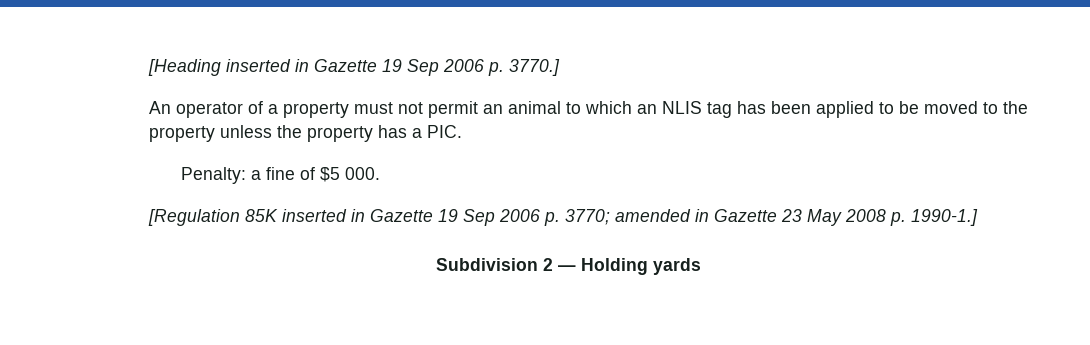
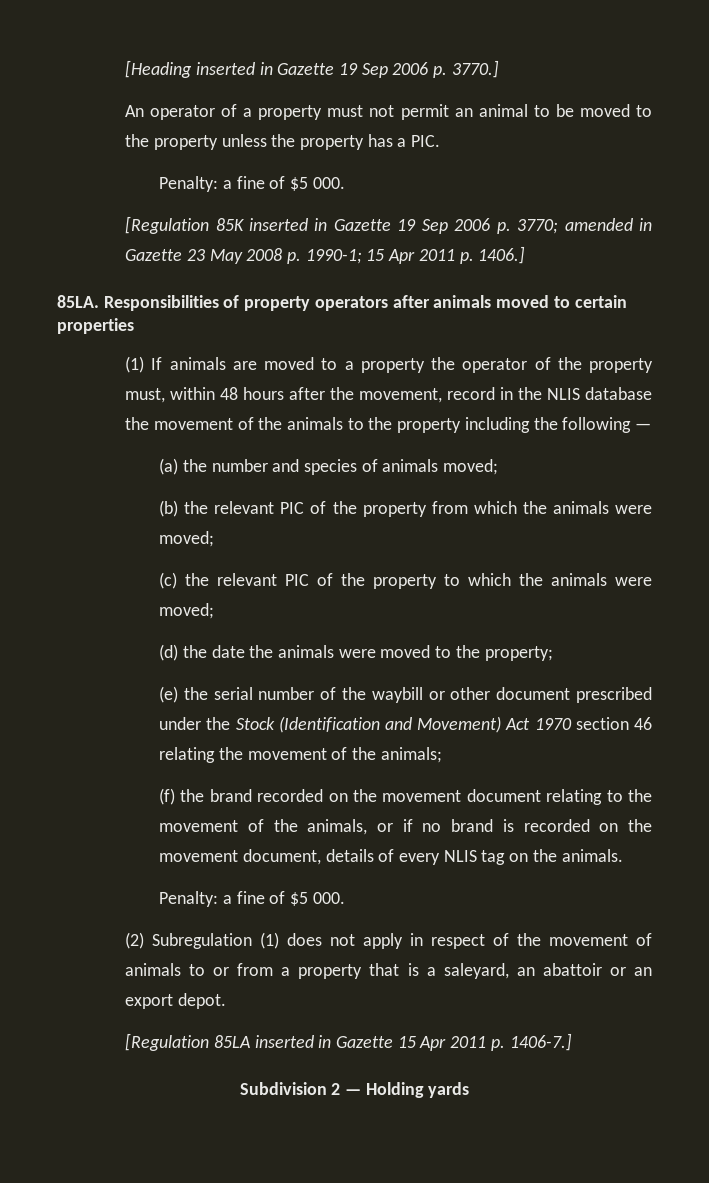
[584,101,894,118] which an NLIS tag has been applied to -> (550, 111) none
[910,209,978,226] 1990-1.] -> [305,246,526,264] [57,295,627,311] [57,318,134,334] [125,356,654,373] [125,387,653,403] [125,417,652,433] [159,458,499,475] [159,500,652,517] [159,531,215,547] [159,572,653,589] [159,603,215,619] [159,644,553,661] [159,686,652,703] [159,716,652,733] [159,747,442,763] [159,788,652,805] [159,819,652,835] [159,849,623,865] [159,891,345,907] [125,932,653,949] [125,963,652,979] [125,993,226,1009] [125,1033,572,1051] 1990-1; 15 Apr 2011 p. 1406.] // 85LA. Responsibilities of property operators after animals moved to certain properties // (1) If animals are moved to a property the operator of the property must, within 48 hours after the movement, record in the NLIS database the movement of the animals to the property including the following — // (a) the number and species of animals moved; // (b) the relevant PIC of the property from which the animals were moved; // (c) the relevant PIC of the property to which the animals were moved; // (d) the date the animals were moved to the property; // (e) the serial number of the waybill or other document prescribed under the Stock (Identification and Movement) Act 1970 section 46 relating the movement of the animals; // (f) the brand recorded on the movement document relating to the movement of the animals, or if no brand is recorded on the movement document, details of every NLIS tag on the animals. // Penalty: a fine of $5 000. // (2) Subregulation (1) does not apply in respect of the movement of animals to or from a property that is a saleyard, an abattoir or an export depot. // [Regulation 85LA inserted in Gazette 15 Apr 2011 p. 1406-7.]

